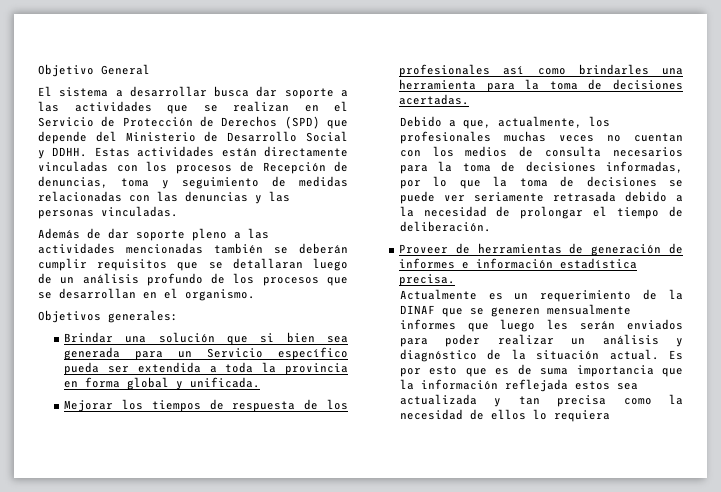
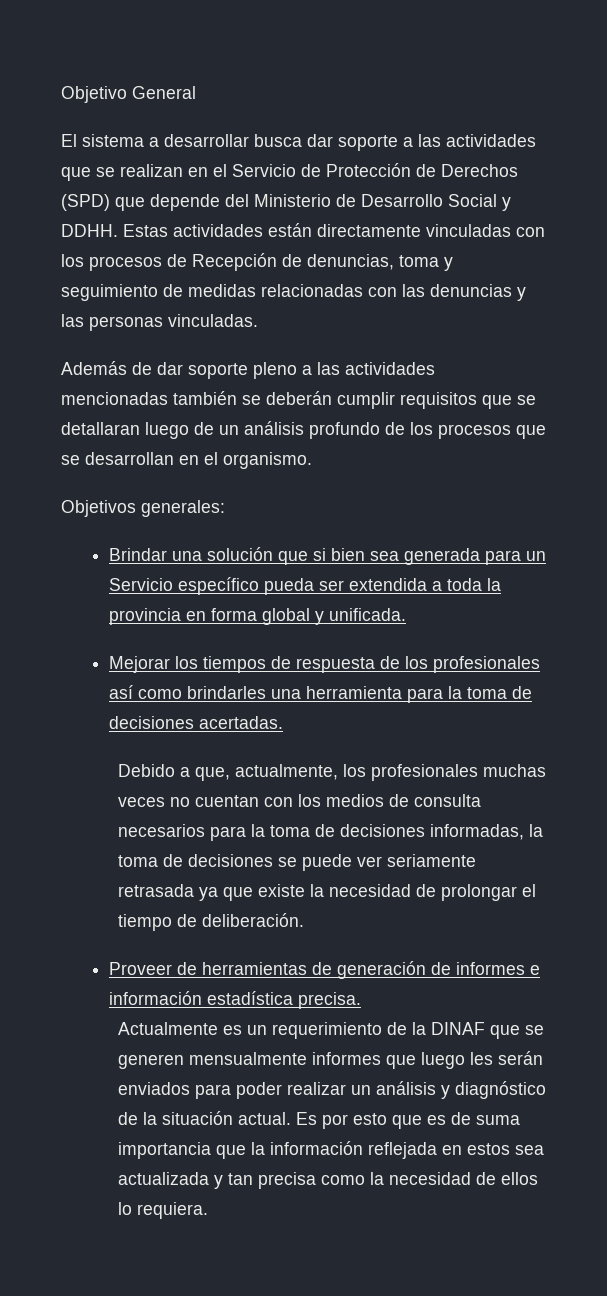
[399,176,481,189] por lo que -> (524, 832) none
[624,191,683,202] debido a -> [198,884,305,901] ya que existe
(568, 385) none -> [441,1145,462,1155] en
[553,410,610,422] requiera -> [136,1202,208,1219] requiera.

